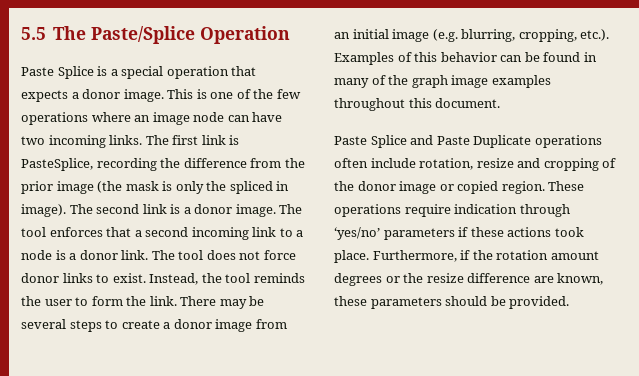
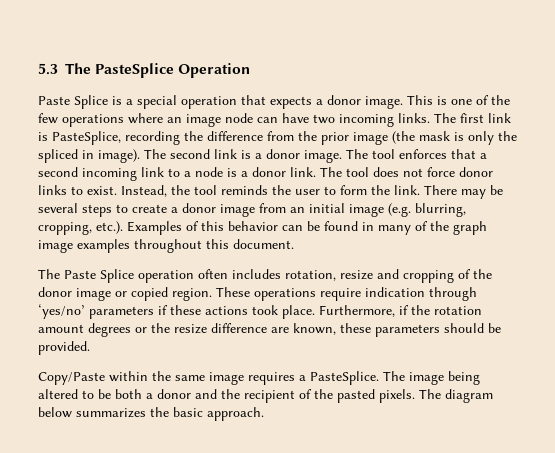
[21,26,195,44] 5.5 The Paste/Splice -> [38,63,175,78] 5.3 The PasteSplice
[334,135,602,148] [334,158,416,168] Paste Splice and Paste Duplicate operations often include -> [38,269,281,283] The Paste Splice operation often includes
(570, 302) none -> [38,371,480,385] [38,389,493,403] [38,407,264,421] // Copy/Paste within the same image requires a PasteSplice. The image being altered to be both a donor and the recipient of the pasted pixels. The diagram below summarizes the basic approach.

